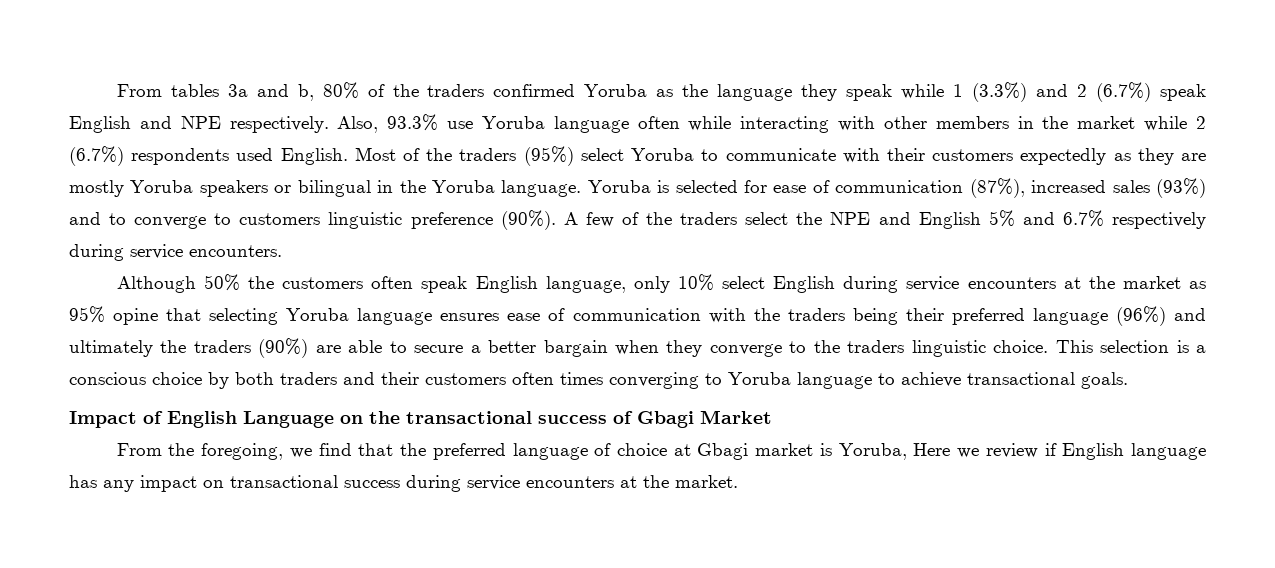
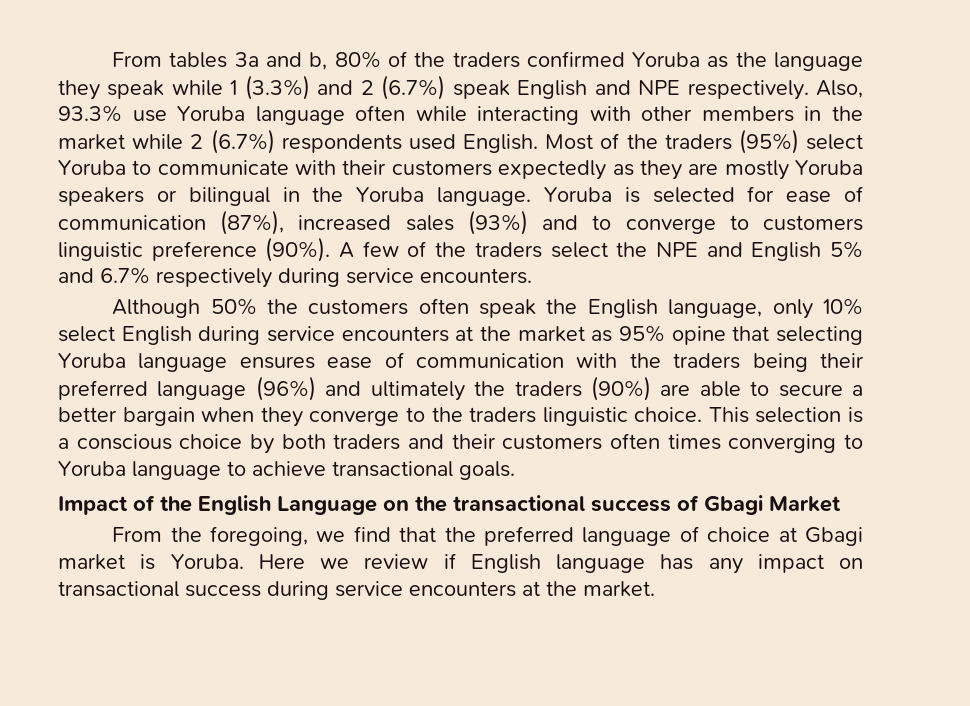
(468, 284) none -> [546,299,578,314] the
(163, 417) none -> [160,496,192,512] the
[838,443,907,460] Yoruba, -> [170,554,244,569] Yoruba.

